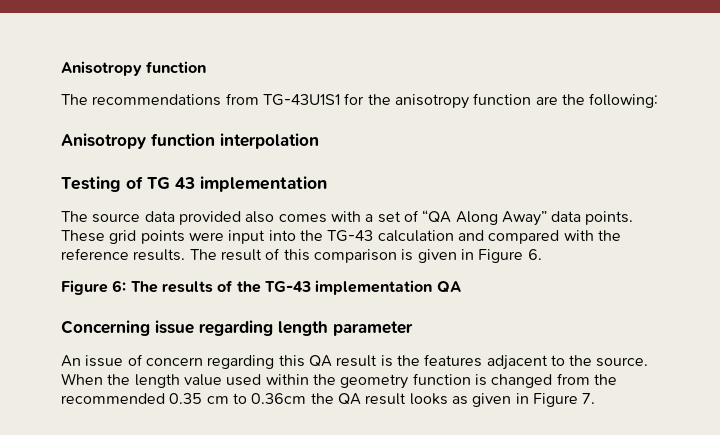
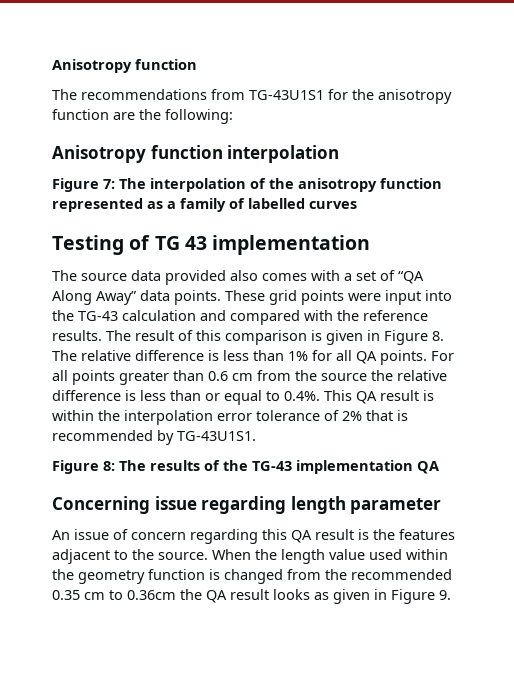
(319, 141) none -> [52,178,442,192] [52,198,357,212] // Figure 7: The interpolation of the anisotropy function represented as a family of labelled curves
[527,249,542,260] [61,280,127,295] 6. // Figure 6: -> [432,331,444,341] [52,350,454,365] [52,370,447,385] [52,390,434,405] [52,410,408,425] [52,430,256,445] [52,460,115,474] 8. The relative difference is less than 1% for all QA points. For all points greater than 0.6 cm from the source the relative difference is less than or equal to 0.4%. This QA result is within the interpolation error tolerance of 2% that is recommended by TG-43U1S1. // Figure 8:
[582,393,596,404] 7. -> [439,590,451,600] 9.

